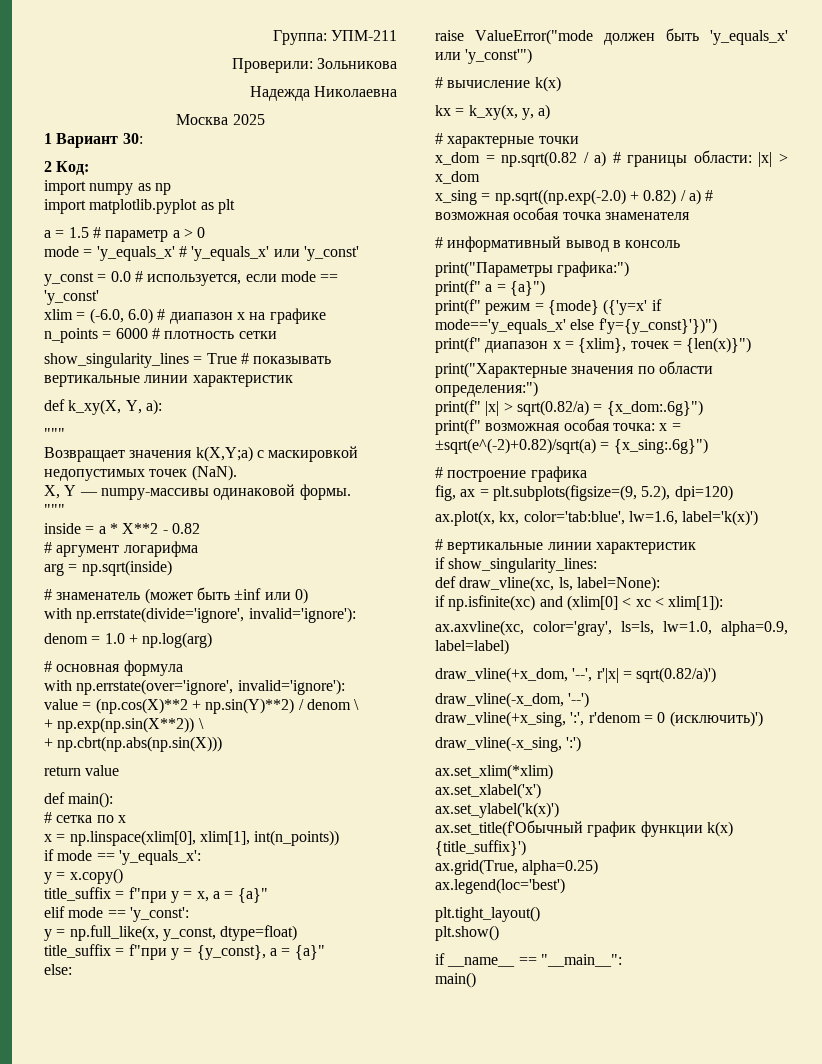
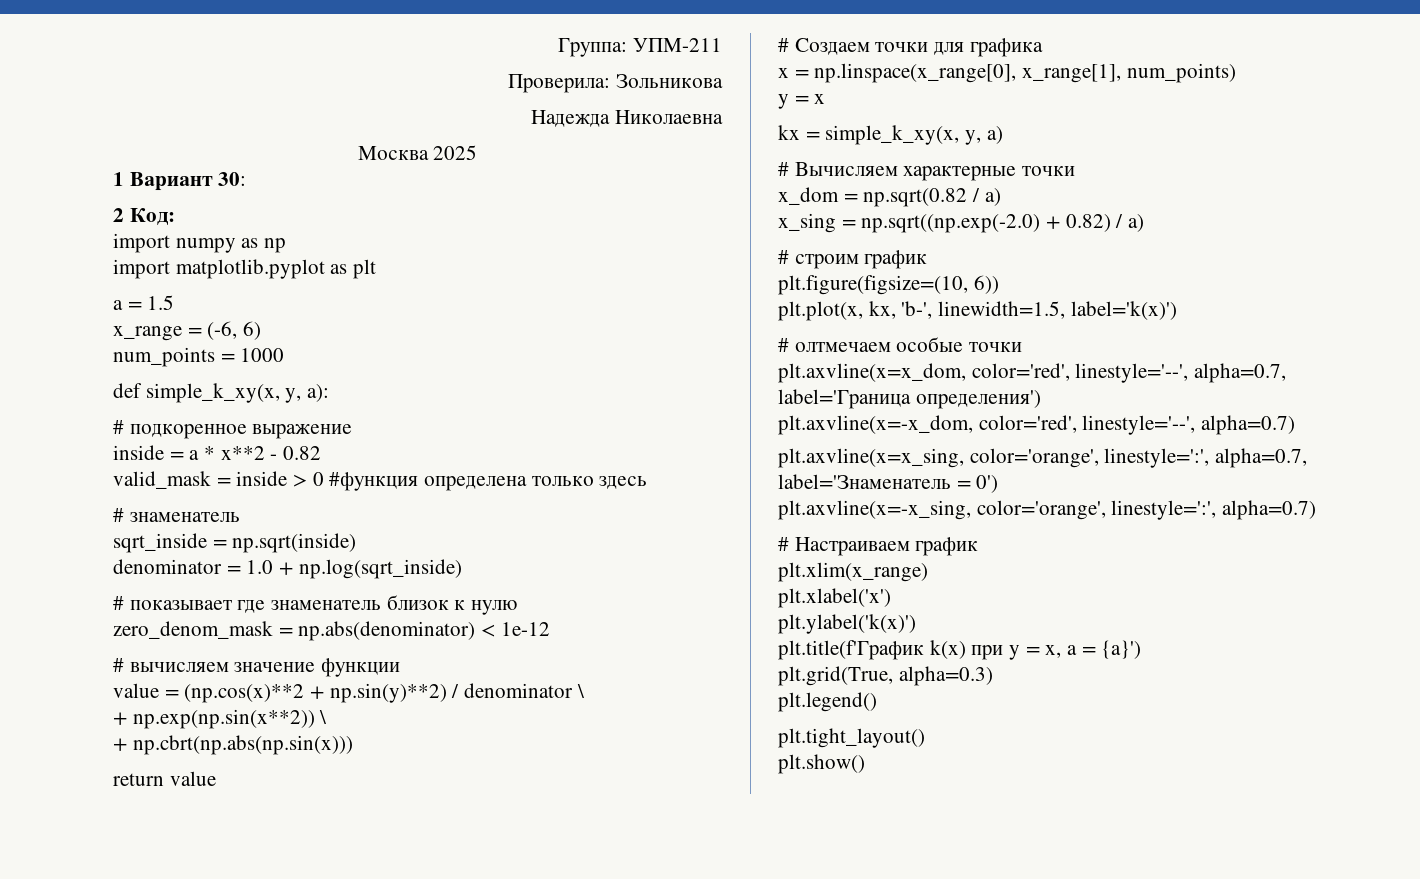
[231,58,313,73] Проверили: -> [508,74,611,93] Проверила:
[92,227,206,242] [44,246,359,261] [44,271,339,286] [44,290,99,305] [44,308,326,324] [44,328,277,343] [44,353,332,368] [44,375,293,387] [44,399,142,415] # параметр a > 0 // mode = 'y_equals_x' # 'y_equals_x' или 'y_const' // y_const = 0.0 # используется, если mode == 'y_const' // xlim = (-6.0, 6.0) # диапазон x на графике // n_points = 6000 # плотность сетки // show_singularity_lines = True # показывать вертикальные линии характеристик // def k_xy(X, Y, -> [113,321,262,341] [113,347,285,367] [113,383,302,403] // x_range = (-6, 6) // num_points = 1000 // def simple_k_xy(x, y,
[44,428,65,439] [44,446,359,462] [44,465,237,481] [44,484,351,500] [44,504,65,515] """ // Возвращает значения k(X,Y;a) с маскировкой недопустимых точек (NaN). // X, Y — numpy-массивы одинаковой формы. // """ -> [113,420,353,439] # подкоренное выражение
[122,523,159,534] X**2 -> [220,446,265,460] x**2
[44,541,198,557] [44,560,172,576] [44,587,308,604] [44,607,356,623] [44,633,88,644] # аргумент логарифма // arg = np.sqrt(inside) // # знаменатель (может быть ±inf или 0) // with np.errstate(divide='ignore', invalid='ignore'): // denom -> [113,471,648,491] [113,508,240,522] [113,533,357,553] [113,559,222,574] valid_mask = inside > 0 #функция определена только здесь // # знаменатель // sqrt_inside = np.sqrt(inside) // denominator
[142,632,213,648] [44,660,183,676] [44,679,345,695] [44,698,360,714] [44,717,204,733] [44,736,223,752] np.log(arg) // # основная формула // with np.errstate(over='ignore', invalid='ignore'): // value = (np.cos(X)**2 + np.sin(Y)**2) / denom \ // + np.exp(np.sin(X**2)) \ // + np.cbrt(np.abs(np.sin(X))) -> [298,559,462,579] [113,595,519,615] [113,621,550,641] [113,658,401,677] [113,683,585,703] [113,709,328,729] [113,735,353,755] np.log(sqrt_inside) // # показывает где знаменатель близок к нулю // zero_denom_mask = np.abs(denominator) < 1e-12 // # вычисляем значение функции // value = (np.cos(x)**2 + np.sin(y)**2) / denominator \ // + np.exp(np.sin(x**2)) \ // + np.cbrt(np.abs(np.sin(x)))
[44,792,114,808] [44,812,126,823] [44,830,340,846] [44,849,201,865] [44,868,123,884] [44,887,268,903] [44,906,189,922] [44,925,298,941] [44,944,325,960] [44,964,72,975] [435,28,788,45] [435,48,533,64] [435,76,561,92] // def main(): // # сетка по x // x = np.linspace(xlim[0], xlim[1], int(n_points)) // if mode == 'y_equals_x': // y = x.copy() // title_suffix = f"при y = x, a = {a}" // elif mode == 'y_const': // y = np.full_like(x, y_const, dtype=float) // title_suffix = f"при y = {y_const}, a = {a}" // else: // raise ValueError("mode должен быть 'y_equals_x' или 'y_const'") // # вычисление k(x) -> [778,38,1043,57] [778,63,1236,83] [778,94,826,109] // # Создаем точки для графика // x = np.linspace(x_range[0], x_range[1], num_points) // y = x
[468,104,518,120] k_xy(x, -> [825,125,960,145] simple_k_xy(x,
(443, 138) none -> [794,162,898,176] Вычисляем
[612,150,788,167] [435,171,480,184] # границы области: |x| > x_dom -> (1001, 197) none
[705,190,714,201] [435,207,690,220] [435,236,681,252] [435,261,630,277] [435,280,545,296] [435,299,662,315] [435,318,717,334] [435,337,752,353] [435,361,713,378] [435,381,538,397] [435,400,703,416] [435,418,681,435] [435,438,708,454] [435,466,587,482] [435,485,733,501] [435,510,759,526] [435,539,696,554] [435,557,598,573] [435,576,660,592] [435,595,724,611] [435,620,788,636] [435,639,509,655] [435,667,717,683] [435,692,590,708] [435,711,763,727] [435,736,582,752] [435,764,553,780] [435,783,541,799] [435,802,559,818] [435,820,733,837] [435,840,526,856] [435,859,599,875] [435,878,565,894] [435,906,540,922] [435,925,499,941] [435,953,622,967] [435,972,476,988] # возможная особая точка знаменателя // # информативный вывод в консоль // print("Параметры графика:") // print(f" a = {a}") // print(f" режим = {mode} ({'y=x' if mode=='y_equals_x' else f'y={y_const}'})") // print(f" диапазон x = {xlim}, точек = {len(x)}") // print("Характерные значения по области определения:") // print(f" |x| > sqrt(0.82/a) = {x_dom:.6g}") // print(f" возможная особая точка: x = ±sqrt(e^(-2)+0.82)/sqrt(a) = {x_sing:.6g}") // # построение графика // fig, ax = plt.subplots(figsize=(9, 5.2), dpi=120) // ax.plot(x, kx, color='tab:blue', lw=1.6, label='k(x)') // # вертикальные линии характеристик // if show_singularity_lines: // def draw_vline(xc, ls, label=None): // if np.isfinite(xc) and (xlim[0] < xc < xlim[1]): // ax.axvline(xc, color='gray', ls=ls, lw=1.0, alpha=0.9, label=label) // draw_vline(+x_dom, '--', r'|x| = sqrt(0.82/a)') // draw_vline(-x_dom, '--') // draw_vline(+x_sing, ':', r'denom = 0 (исключить)') // draw_vline(-x_sing, ':') // ax.set_xlim(*xlim) // ax.set_xlabel('x') // ax.set_ylabel('k(x)') // ax.set_title(f'Обычный график функции k(x) {title_suffix}') // ax.grid(True, alpha=0.25) // ax.legend(loc='best') // plt.tight_layout() // plt.show() // if __name__ == "__main__": // main() -> [778,250,928,269] [778,275,999,295] [778,301,1177,321] [778,337,1023,352] [778,363,1287,383] [778,389,1041,409] [778,415,1296,435] [778,448,1308,468] [778,474,999,493] [778,500,1317,520] [778,537,979,556] [778,562,928,582] [778,588,891,608] [778,614,916,634] [778,640,1142,660] [778,666,993,686] [778,692,877,712] [778,728,925,748] [778,754,865,774] // # строим график // plt.figure(figsize=(10, 6)) // plt.plot(x, kx, 'b-', linewidth=1.5, label='k(x)') // # олтмечаем особые точки // plt.axvline(x=x_dom, color='red', linestyle='--', alpha=0.7, label='Граница определения') // plt.axvline(x=-x_dom, color='red', linestyle='--', alpha=0.7) // plt.axvline(x=x_sing, color='orange', linestyle=':', alpha=0.7, label='Знаменатель = 0') // plt.axvline(x=-x_sing, color='orange', linestyle=':', alpha=0.7) // # Настраиваем график // plt.xlim(x_range) // plt.xlabel('x') // plt.ylabel('k(x)') // plt.title(f'График k(x) при y = x, a = {a}') // plt.grid(True, alpha=0.3) // plt.legend() // plt.tight_layout() // plt.show()

